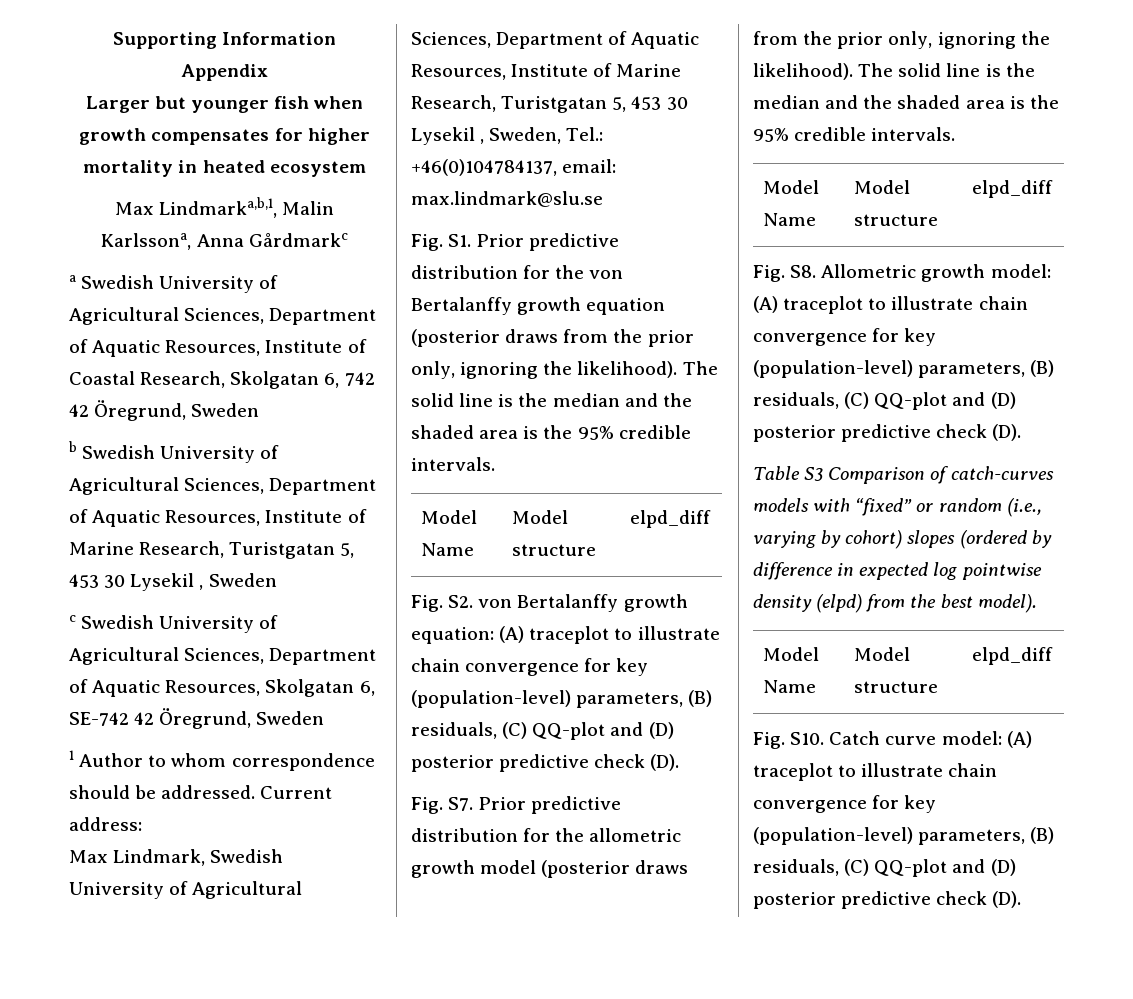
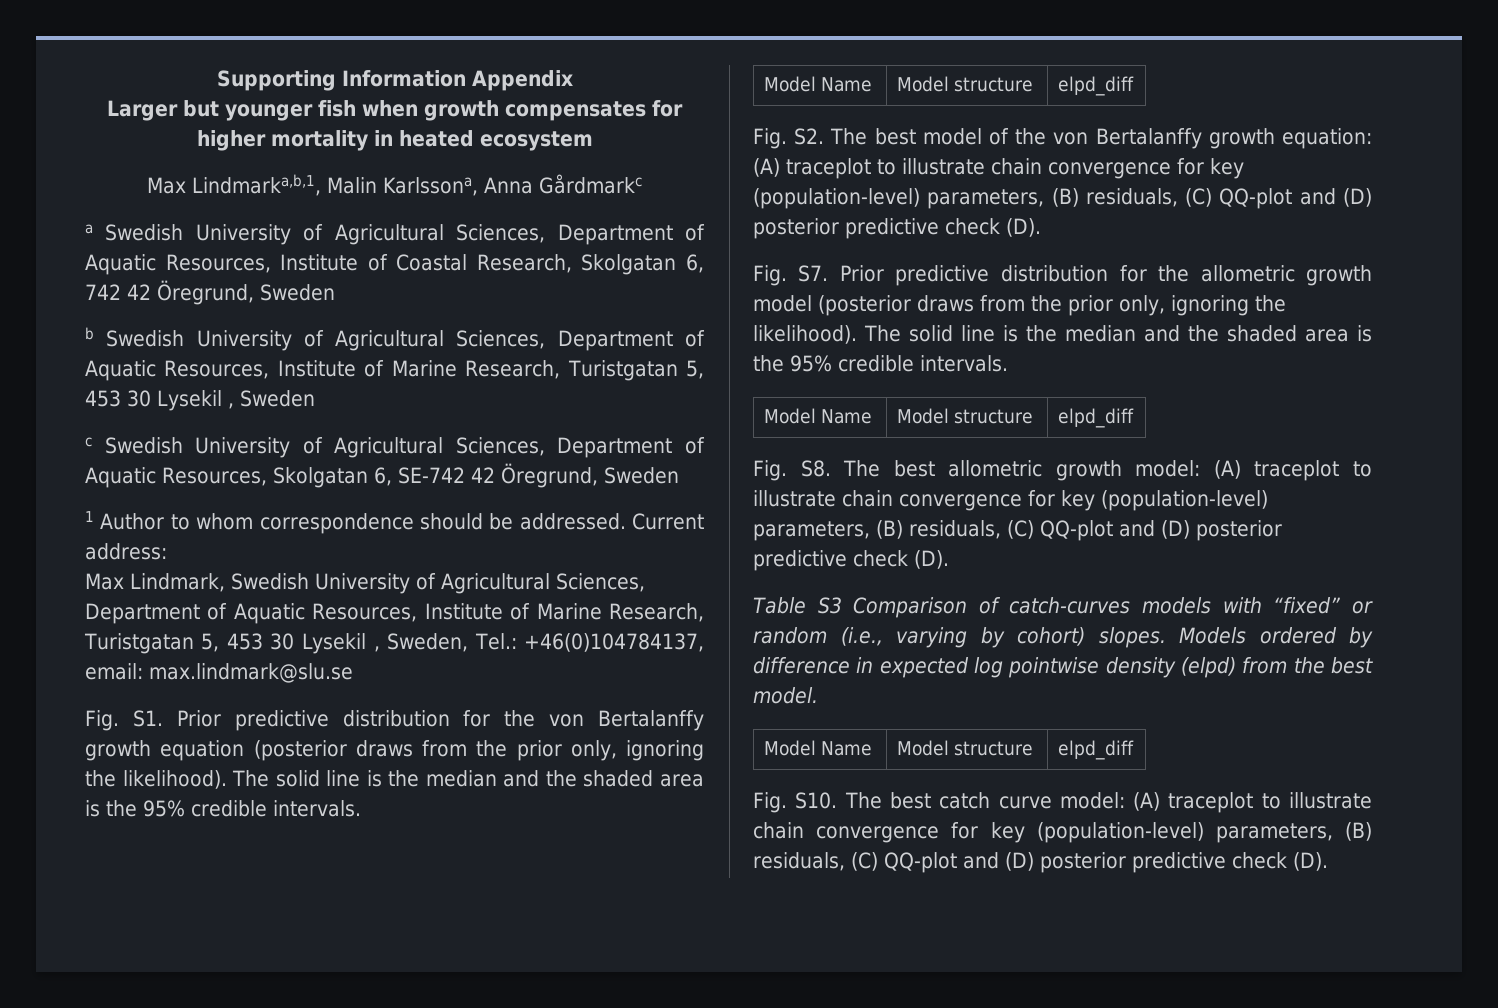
(474, 601) none -> [830,128,1047,145] The best model of the
[821,264,917,278] Allometric -> [843,460,1043,477] The best allometric
[907,530,1027,549] slopes (ordered -> [1098,627,1337,648] slopes. Models ordered
[977,594,1037,613] model). -> [753,687,818,704] model.
[829,731,881,745] Catch -> [844,792,991,809] The best catch

